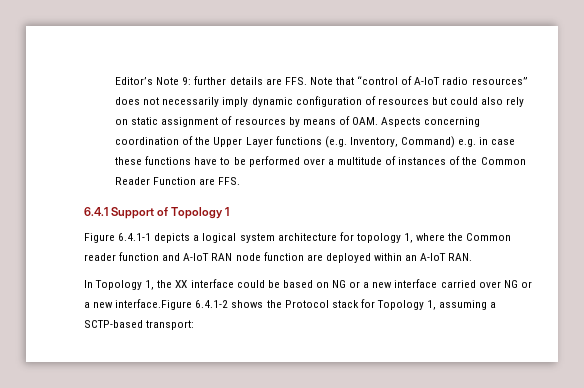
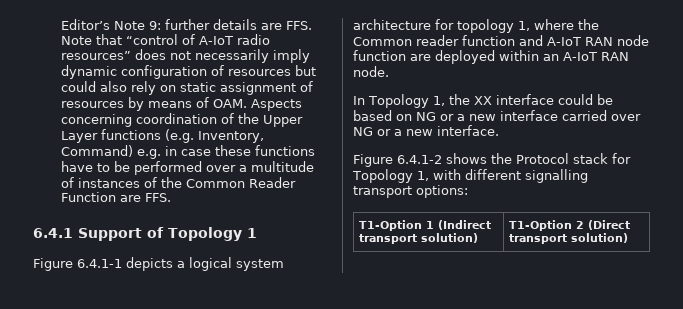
[448,253,473,261] RAN. -> [601,52,629,61] [353,66,389,77] RAN node.
[115,299,193,310] interface.Figure -> [437,125,499,136] [353,154,393,167] interface. // Figure
[439,300,497,310] [84,320,195,330] assuming a SCTP-based transport: -> [432,169,588,183] [353,185,468,198] [358,220,491,231] [358,233,478,244] [508,220,630,231] [508,233,628,244] with different signalling transport options: // T1-Option 1 (Indirect transport solution) | T1-Option 2 (Direct transport solution)

